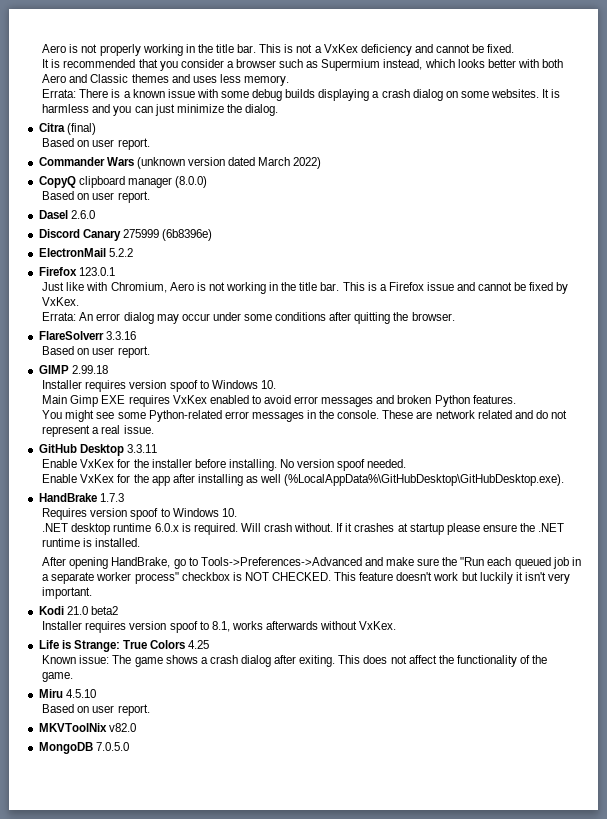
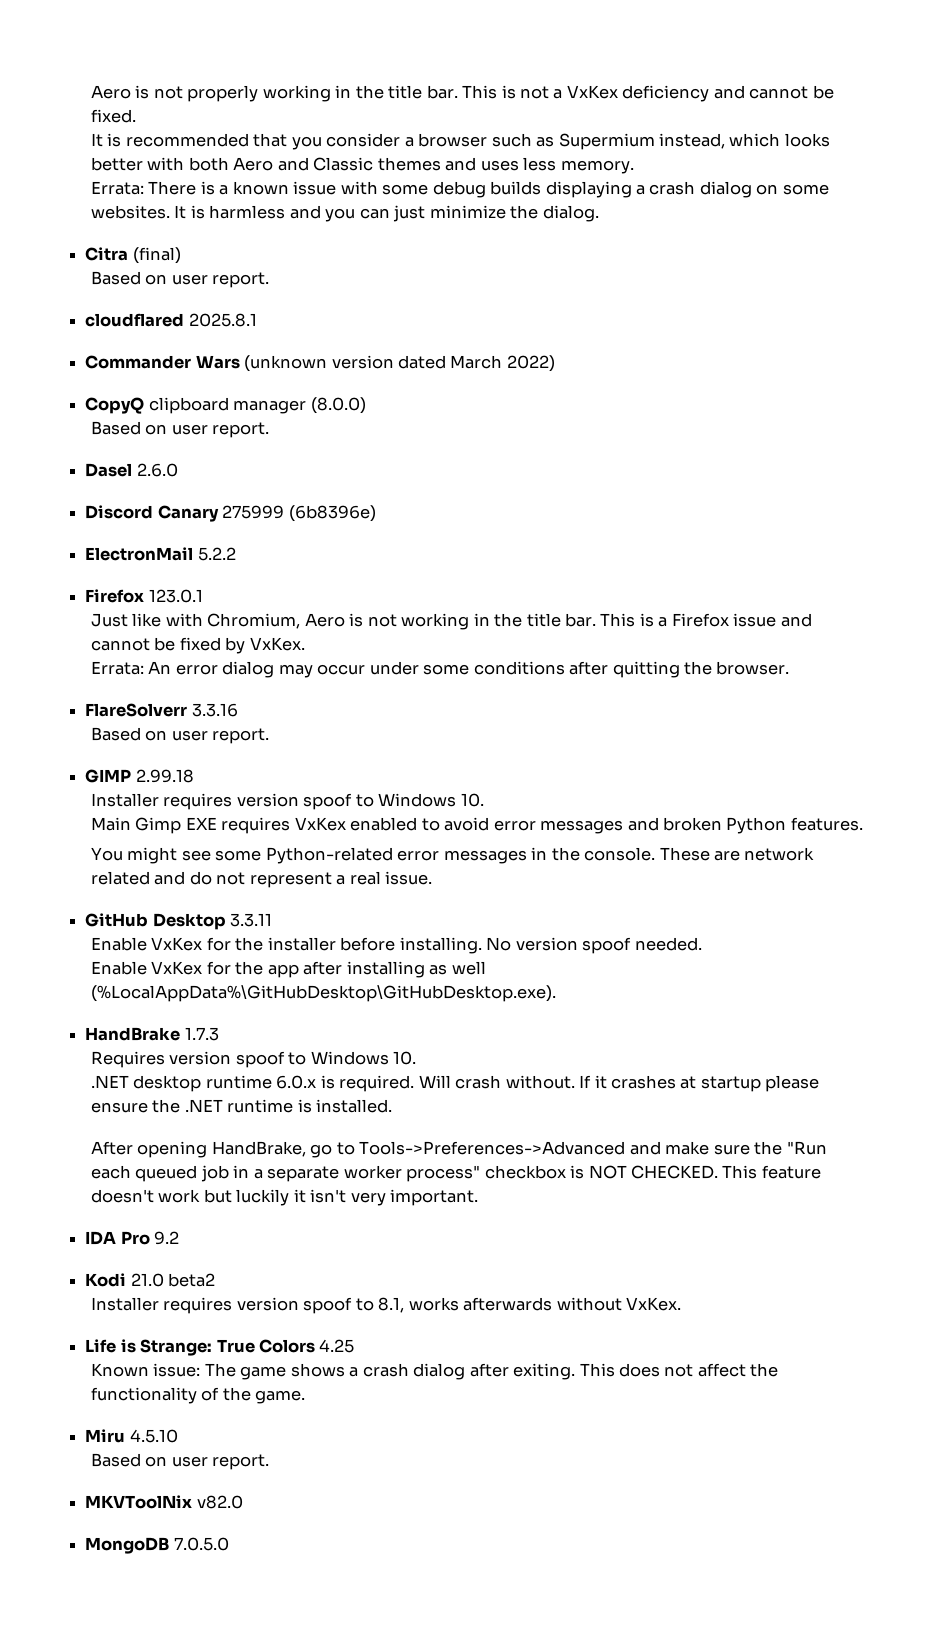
(150, 144) none -> [85,313,257,327] // cloudflared 2025.8.1
(93, 593) none -> [85,1231,180,1245] // IDA Pro 9.2

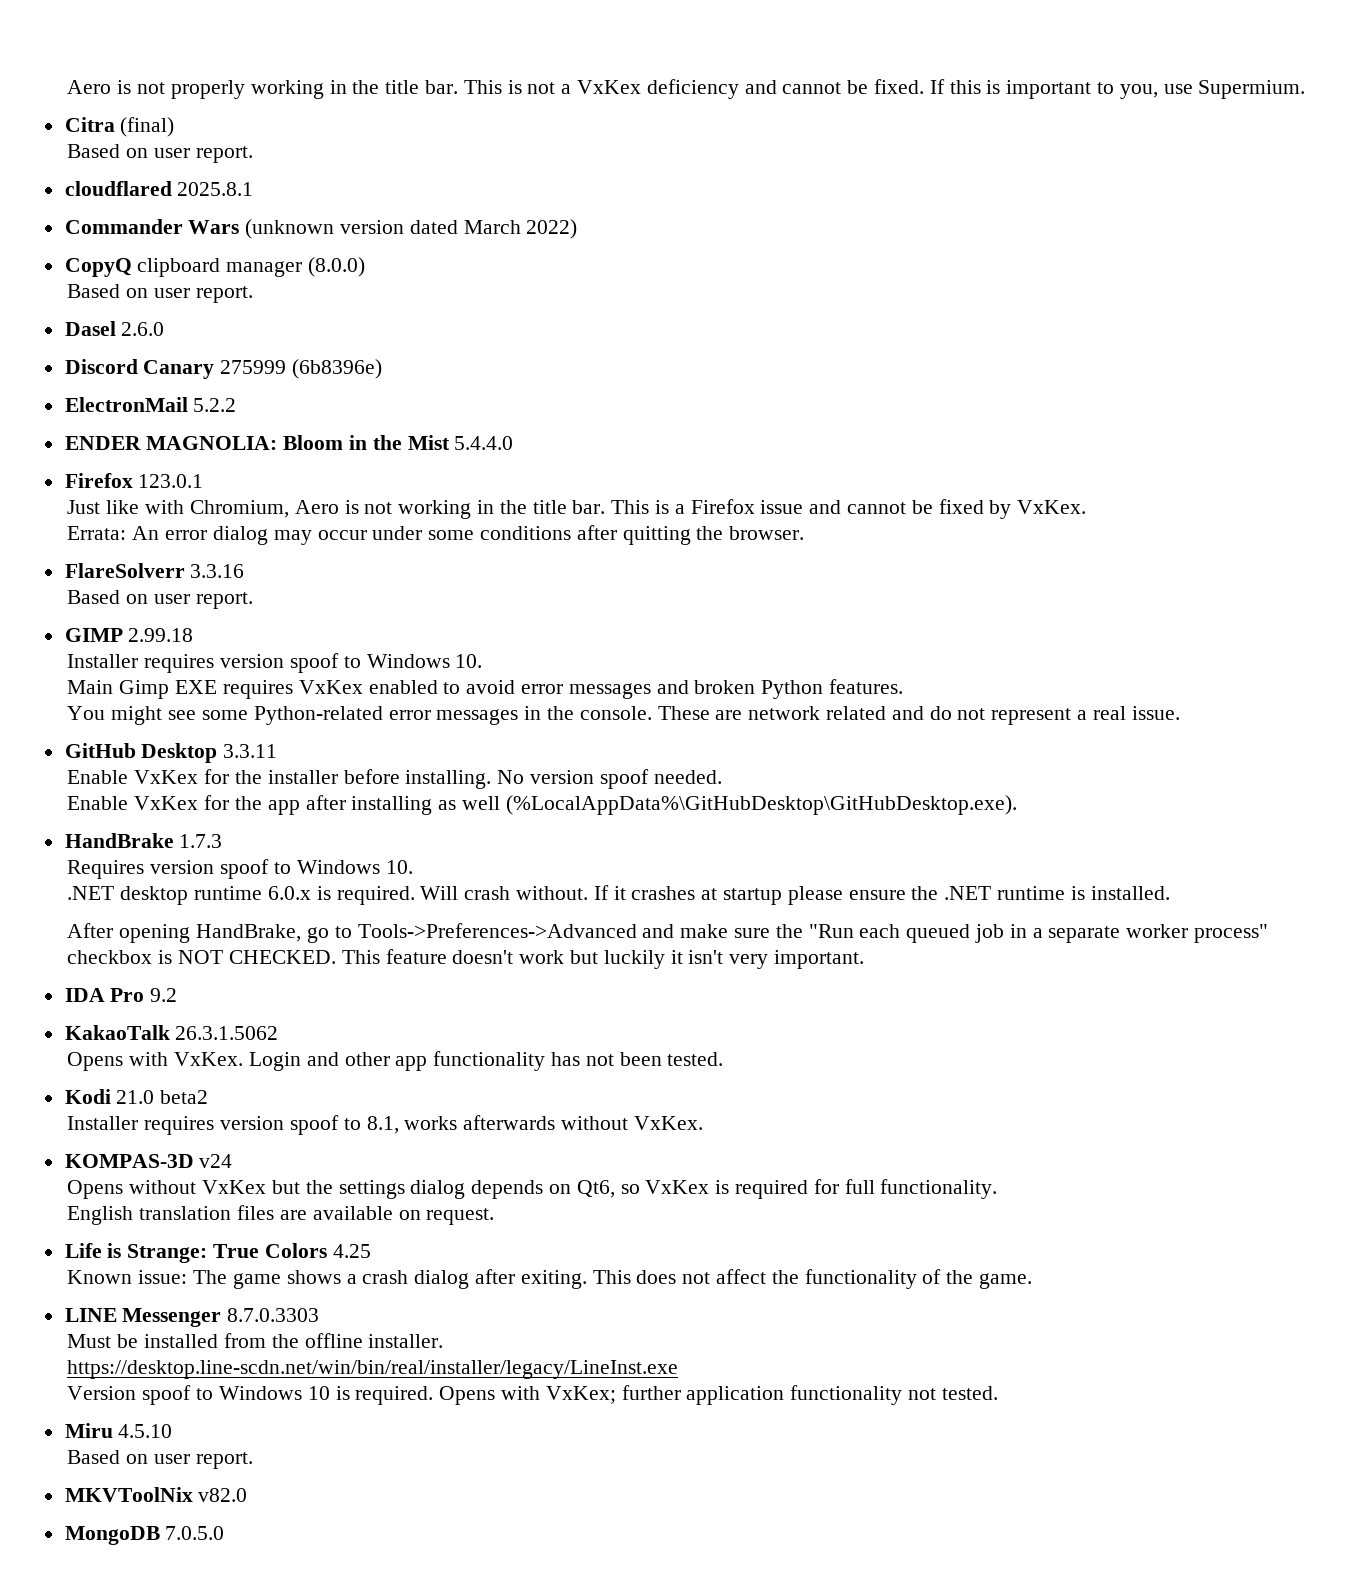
[90,133,830,150] [90,157,634,174] [90,181,829,198] [90,205,599,222] // It is recommended that you consider a browser such as Supermium instead, which looks better with both Aero and Classic themes and uses less memory. // Errata: There is a known issue with some debug builds displaying a crash dialog on some websites. It is harmless and you can just minimize the dialog. -> [929,79,1306,99] If this is important to you, use Supermium.
(236, 554) none -> [64,435,514,450] // ENDER MAGNOLIA: Bloom in the Mist 5.4.4.0
(180, 1238) none -> [64,1025,279,1040] [67,1051,724,1071] // KakaoTalk 26.3.1.5062 // Opens with VxKex. Login and other app functionality has not been tested.
(682, 1304) none -> [64,1154,233,1168] [67,1179,998,1199] [67,1205,495,1225] // KOMPAS-3D v24 // Opens without VxKex but the settings dialog depends on Qt6, so VxKex is required for full functionality. // English translation files are available on request.
(306, 1397) none -> [64,1308,320,1327] [67,1333,444,1348] [67,1360,679,1379] [67,1385,998,1405] // LINE Messenger 8.7.0.3303 // Must be installed from the offline installer. // https://desktop.line-scdn.net/win/bin/real/installer/legacy/LineInst.exe // Version spoof to Windows 10 is required. Opens with VxKex; further application functionality not tested.

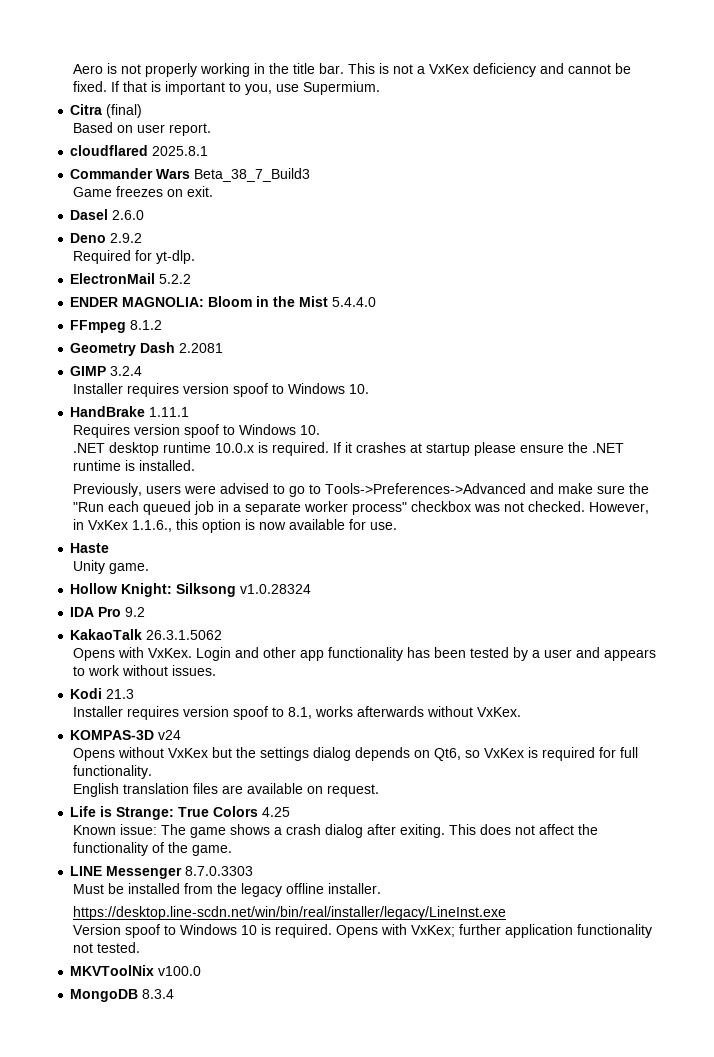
[949,80,981,94] this -> [122,81,147,92] that
[245,219,578,239] [64,257,366,277] [67,284,253,303] [64,321,165,336] [64,359,383,379] (unknown version dated March 2022) // CopyQ clipboard manager (8.0.0) // Based on user report. // Dasel 2.6.0 // Discord Canary 275999 (6b8396e) -> [194,168,311,182] [72,186,213,197] [70,209,145,220] [70,233,143,243] [72,250,195,264] Beta_38_7_Build3 // Game freezes on exit. // Dasel 2.6.0 // Deno 2.9.2 // Required for yt-dlp.
[64,473,204,488] [67,499,1087,519] [67,525,805,545] [64,563,245,578] [67,590,253,609] Firefox 123.0.1 // Just like with Chromium, Aero is not working in the title bar. This is a Firefox issue and cannot be fixed by VxKex. // Errata: An error dialog may occur under some conditions after quitting the browser. // FlareSolverr 3.3.16 // Based on user report. -> [70,320,163,333] [70,342,224,356] FFmpeg 8.1.2 // Geometry Dash 2.2081
[128,628,194,642] 2.99.18 -> [110,366,143,376] 3.2.4
[67,679,903,699] [67,706,1180,725] [64,743,278,763] [67,769,722,789] [67,795,1017,815] // Main Gimp EXE requires VxKex enabled to avoid error messages and broken Python features. // You might see some Python-related error messages in the console. These are network related and do not represent a real issue. // GitHub Desktop 3.3.11 // Enable VxKex for the installer before installing. No version spoof needed. // Enable VxKex for the app after installing as well (%LocalAppData%\GitHubDesktop\GitHubDesktop.exe). -> (369, 389) none
[179,834,223,848] 1.7.3 -> [149,407,190,417] 1.11.1
[267,886,588,905] 6.0.x is required. Will crash without. -> [214,442,329,456] 10.0.x is required.
[67,923,302,943] After opening HandBrake, -> [72,483,285,497] Previously, users were advised to
[158,949,864,969] is NOT CHECKED. This feature doesn't work but luckily it isn't very important. -> [473,501,649,514] [72,519,397,533] [70,543,110,553] [72,560,149,574] [70,583,312,597] was not checked. However, in VxKex 1.1.6., this option is now available for use. // Haste // Unity game. // Hollow Knight: Silksong v1.0.28324
[585,1052,724,1066] not been tested. -> [433,647,656,661] [72,665,216,676] been tested by a user and appears to work without issues.
[116,1090,209,1104] 21.0 beta2 -> [106,689,135,699] 21.3
(299, 1341) none -> [240,883,282,897] legacy
[64,1423,173,1438] [67,1450,253,1469] // Miru 4.5.10 // Based on user report. -> (140, 947) none
[198,1488,248,1502] v82.0 -> [158,966,202,976] v100.0
[165,1526,225,1540] 7.0.5.0 -> [142,989,175,999] 8.3.4

